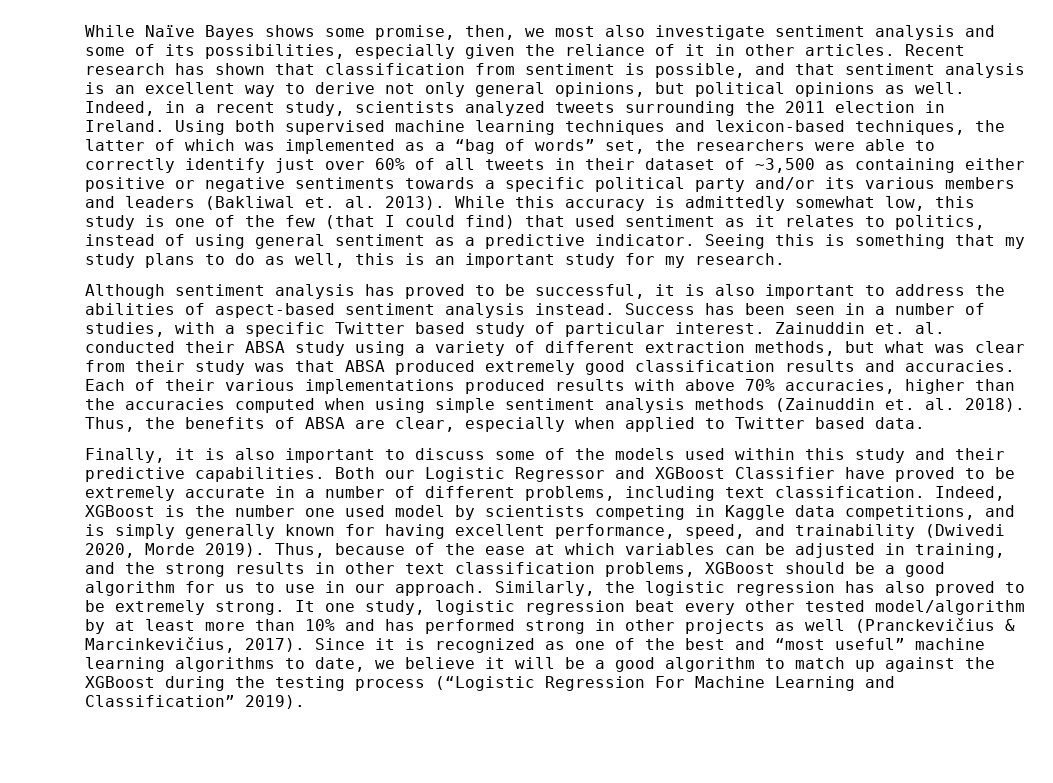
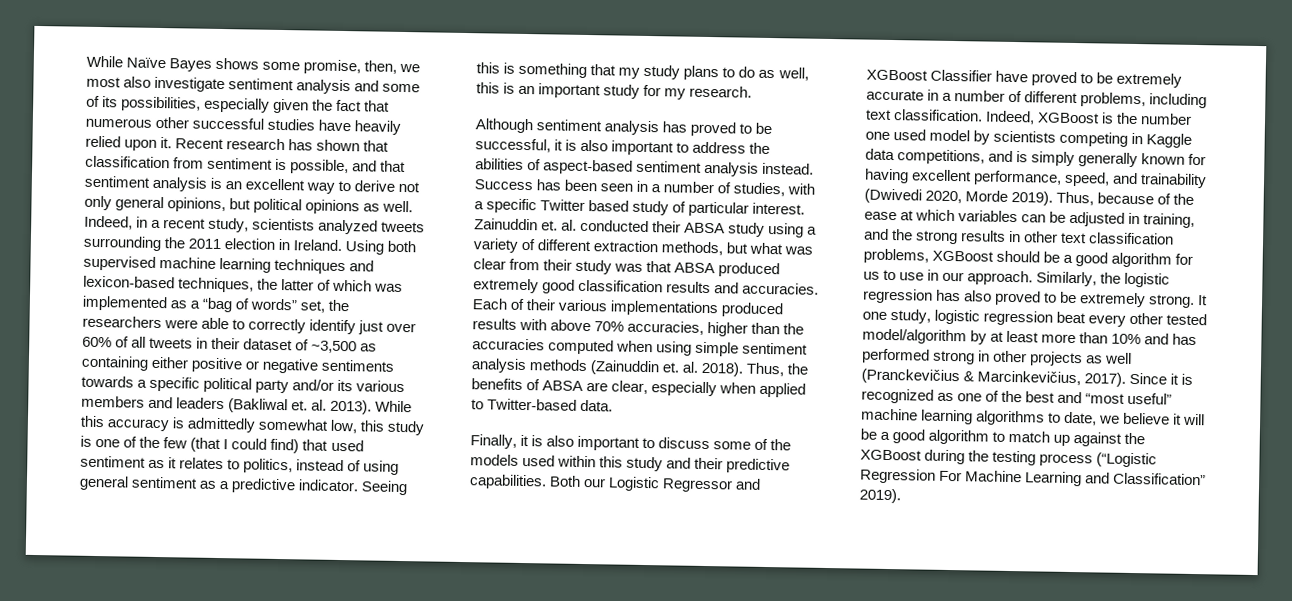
[565,44,895,56] reliance of it in other articles. -> [336,99,391,112] [85,116,402,135] [85,135,173,151] fact that numerous other successful studies have heavily relied upon it.
[735,417,865,429] Twitter based -> [487,398,578,411] Twitter-based

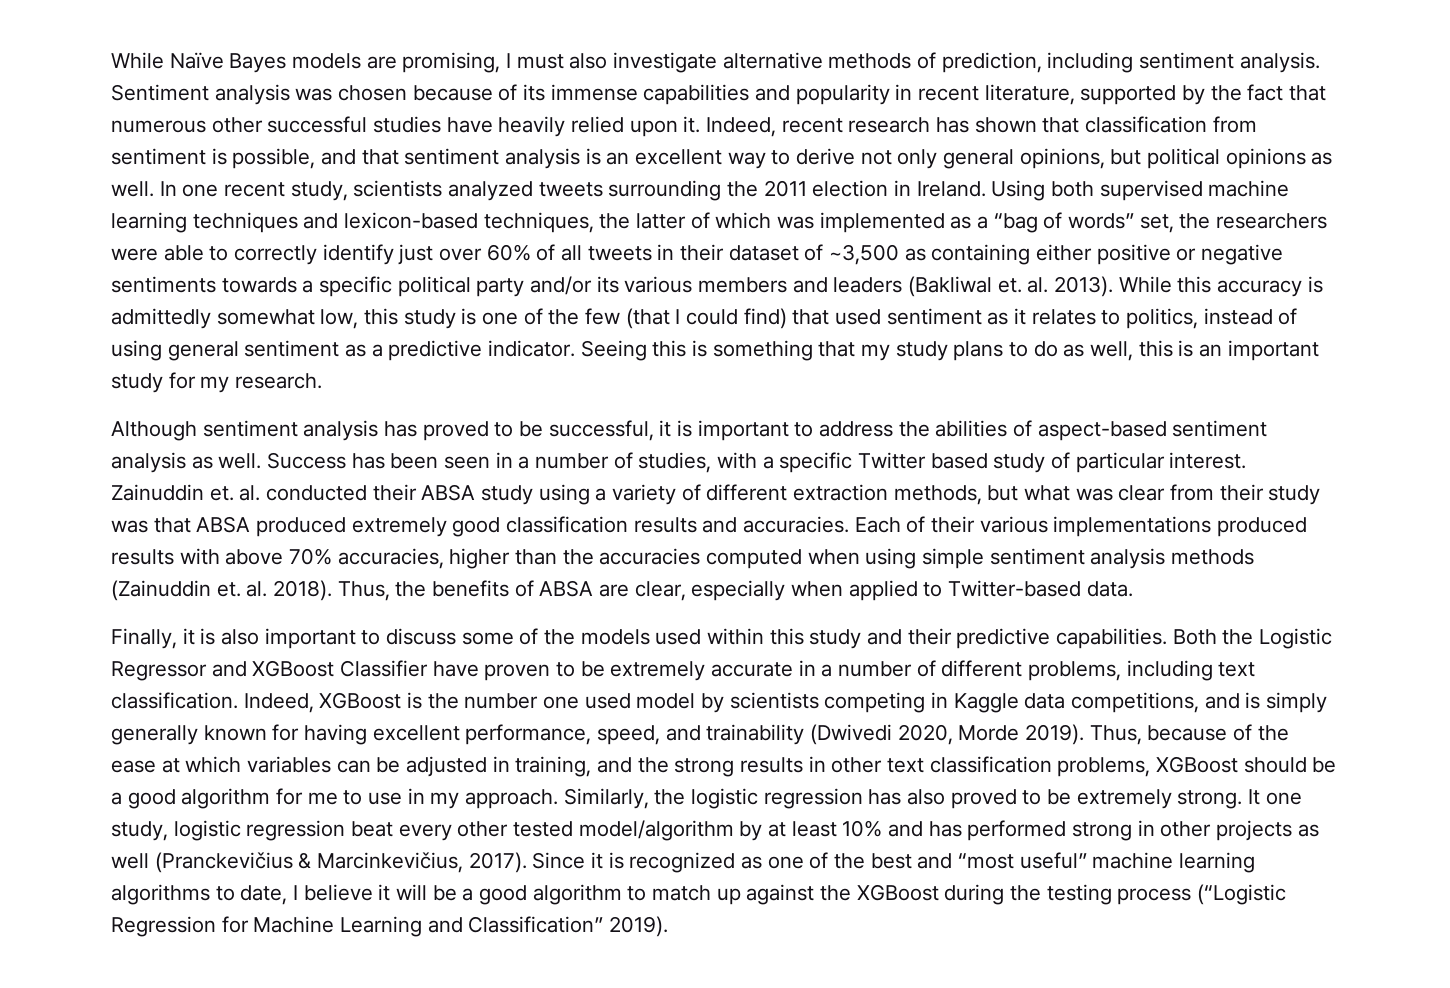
[215,57,421,75] [86,76,421,95] [86,95,310,114] shows some promise, then, we most also investigate sentiment analysis and some of its possibilities, especially given -> [292,52,1320,73] [111,84,1206,105] models are promising, I must also investigate alternative methods of prediction, including sentiment analysis. Sentiment analysis was chosen because of its immense capabilities and popularity in recent literature, supported by
[175,138,225,150] Recent -> [706,117,843,137] Indeed, recent
[84,215,162,230] Indeed, in a -> [159,181,219,197] In one
[580,139,609,152] also -> (693, 428) none
[762,162,815,175] instead. -> [191,453,262,469] as well.
[583,478,607,488] our -> [1222,629,1254,645] the
[1031,71,1078,87] proved -> [484,664,551,681] proven
[863,271,880,280] us -> [307,792,338,805] me
[942,271,965,282] our -> [430,792,460,809] my
[1041,332,1109,344] more than -> (837, 829) none
[1099,415,1121,424] we -> [293,885,299,900] I
[939,470,963,482] For -> [221,916,249,933] for

